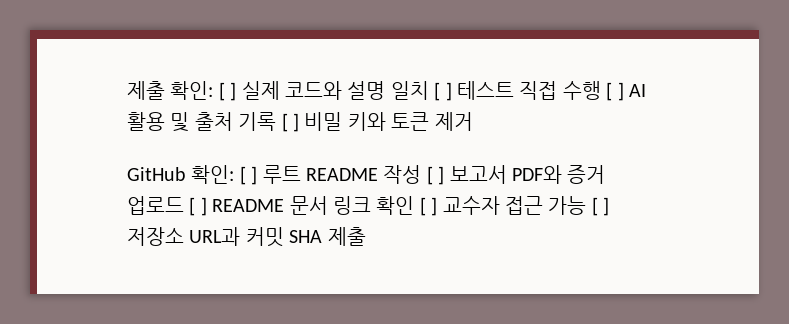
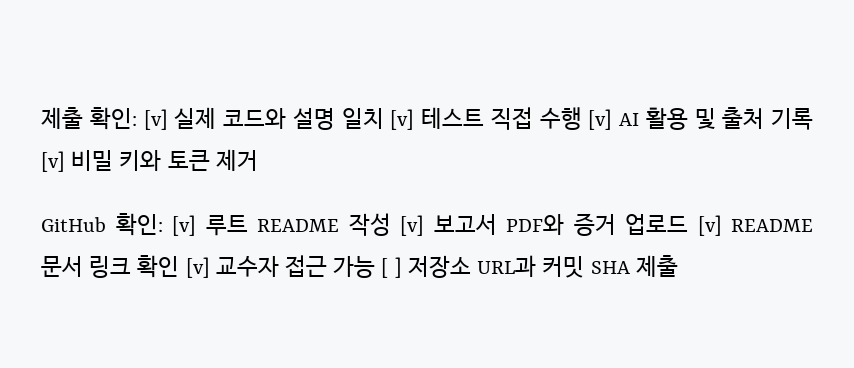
[218,82,237,101] [ ] -> [143,109,168,130] [v]
[434,82,452,101] [ ] -> [390,109,415,130] [v]
[606,82,624,101] [ ] -> [588,109,613,130] [v]
[281,113,299,132] [ ] -> [41,151,65,172] [v]
[239,166,258,185] [ ] -> [172,215,196,236] [v]
[426,166,445,185] [ ] -> [400,215,424,236] [v]
[189,197,207,216] [ ] -> [697,215,722,236] [v]
[419,197,438,216] [ ] -> [185,257,210,278] [v]

